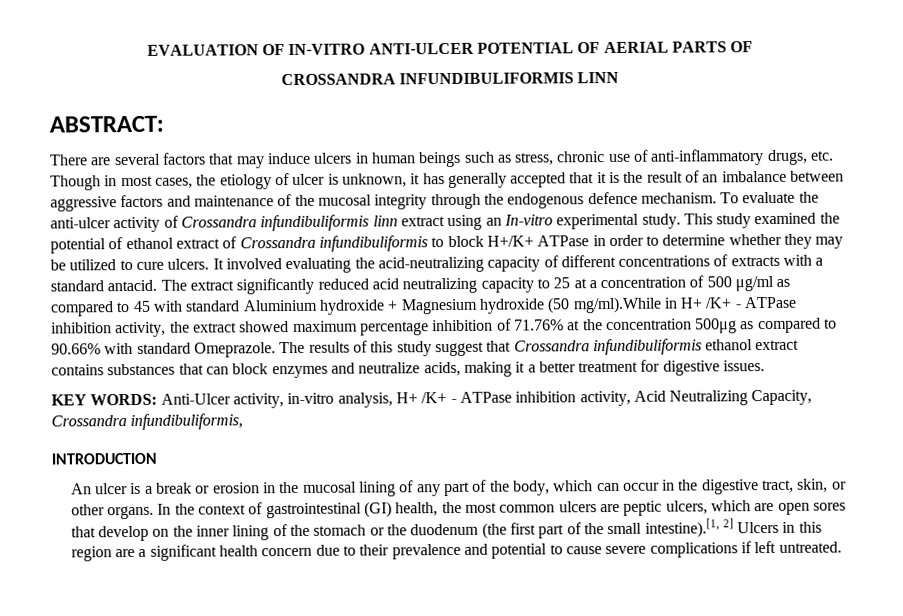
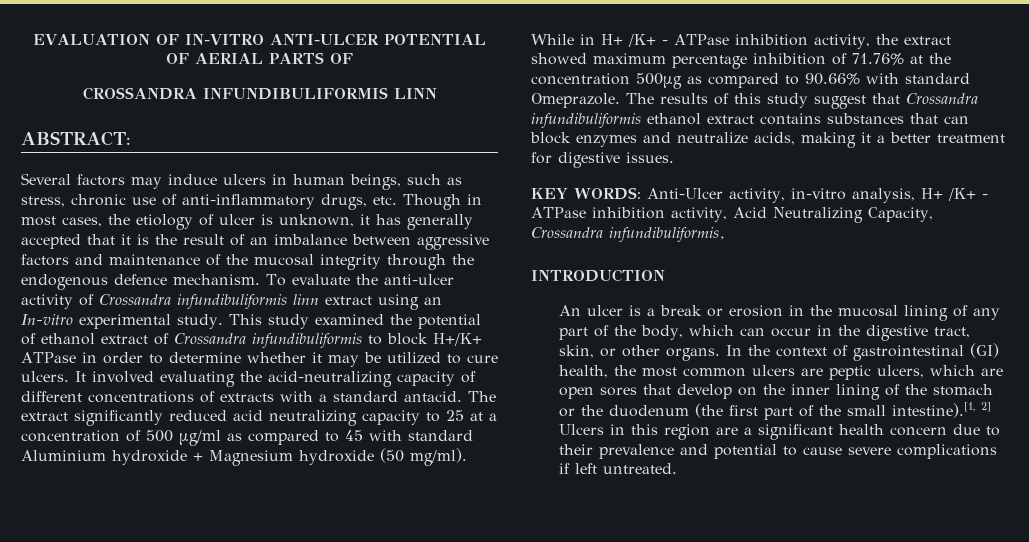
[50,152,235,166] There are several factors that -> [21,173,125,186] Several factors
[419,151,462,168] beings -> [350,174,401,190] beings,
[784,233,813,249] they -> [311,352,322,363] it
[572,296,662,314] mg/ml).While -> [410,448,467,466] [531,34,574,45] mg/ml). While

